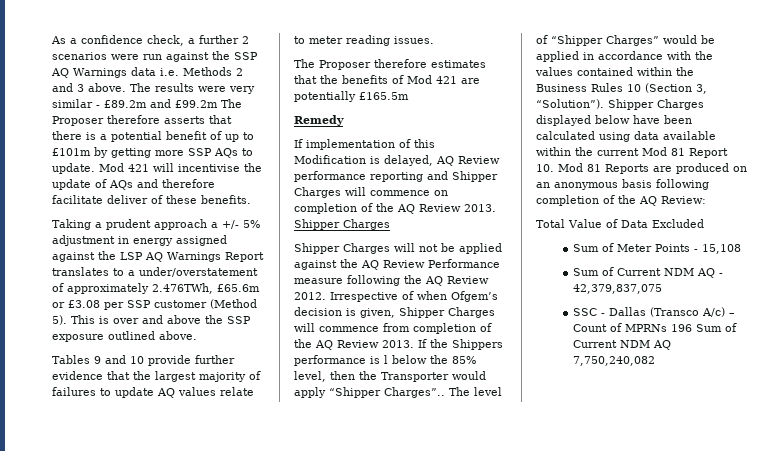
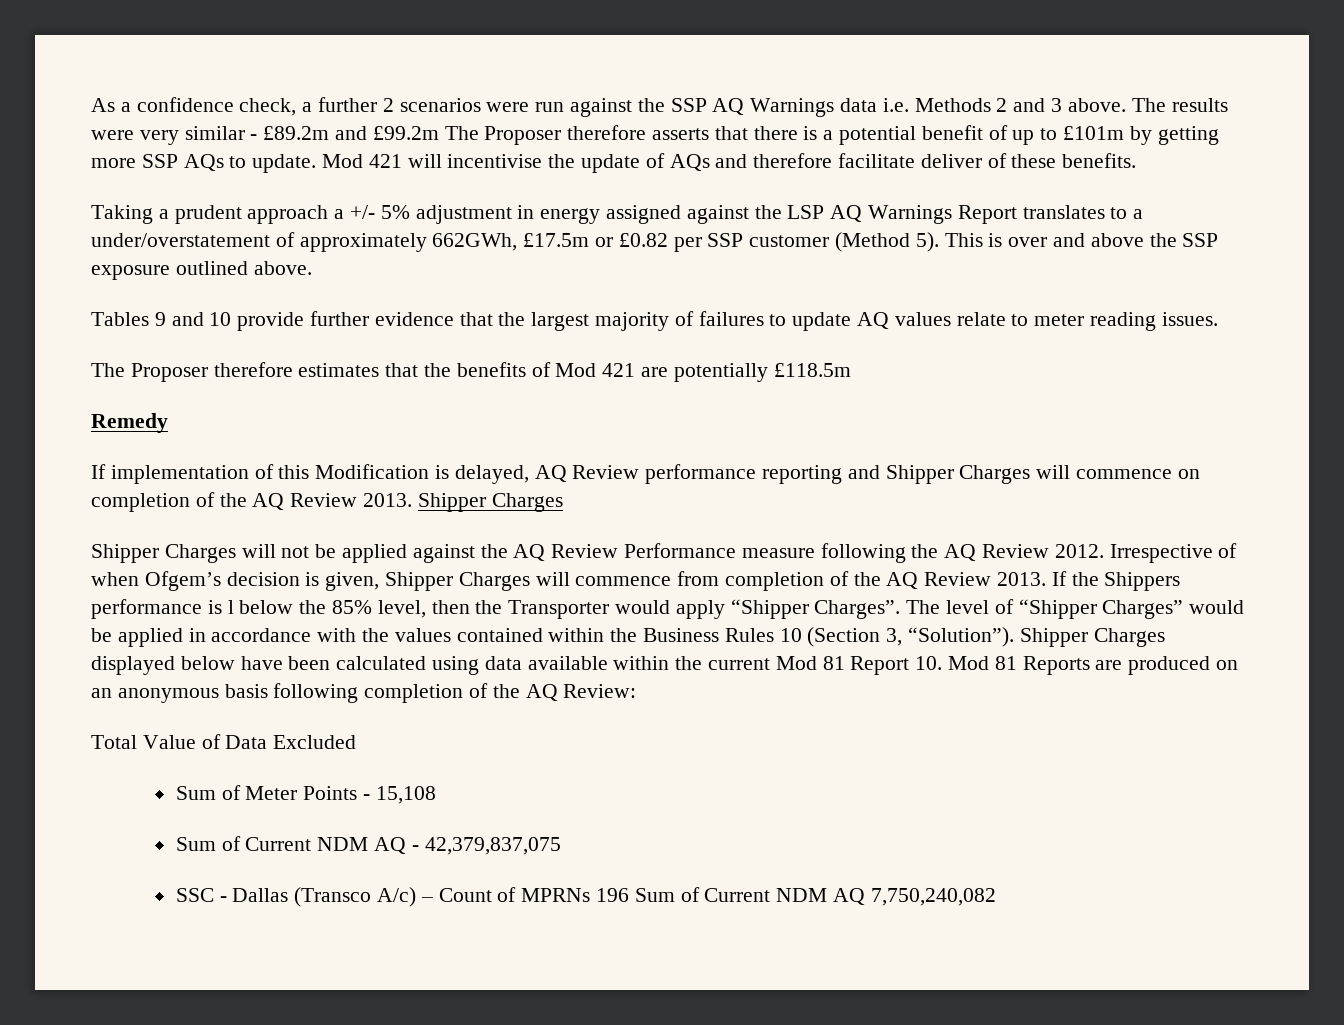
[152,283,260,294] [52,300,100,308] 2.476TWh, £65.6m or £3.08 -> [432,233,668,251] 662GWh, £17.5m or £0.82
[359,92,409,100] £165.5m -> [773,363,851,377] £118.5m
[384,387,445,398] Charges”.. -> [814,600,901,619] Charges”.

